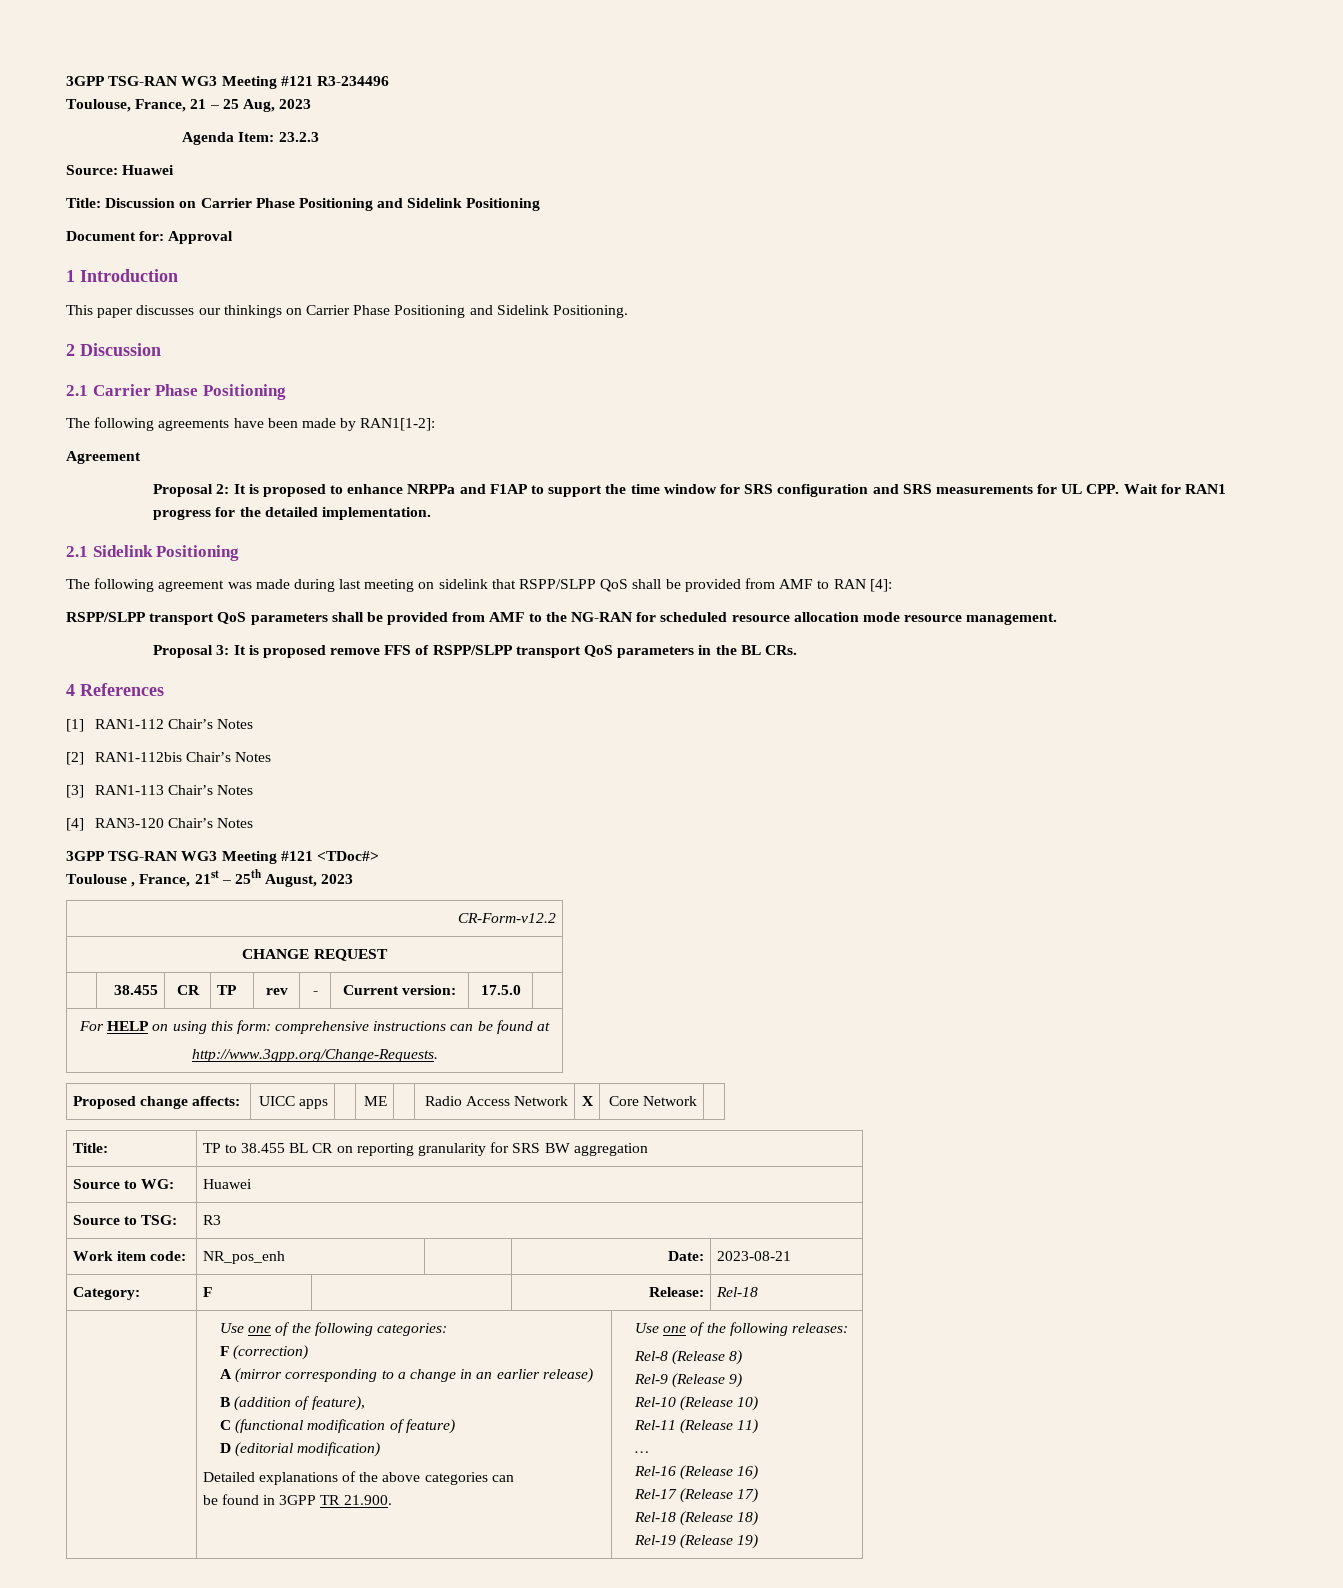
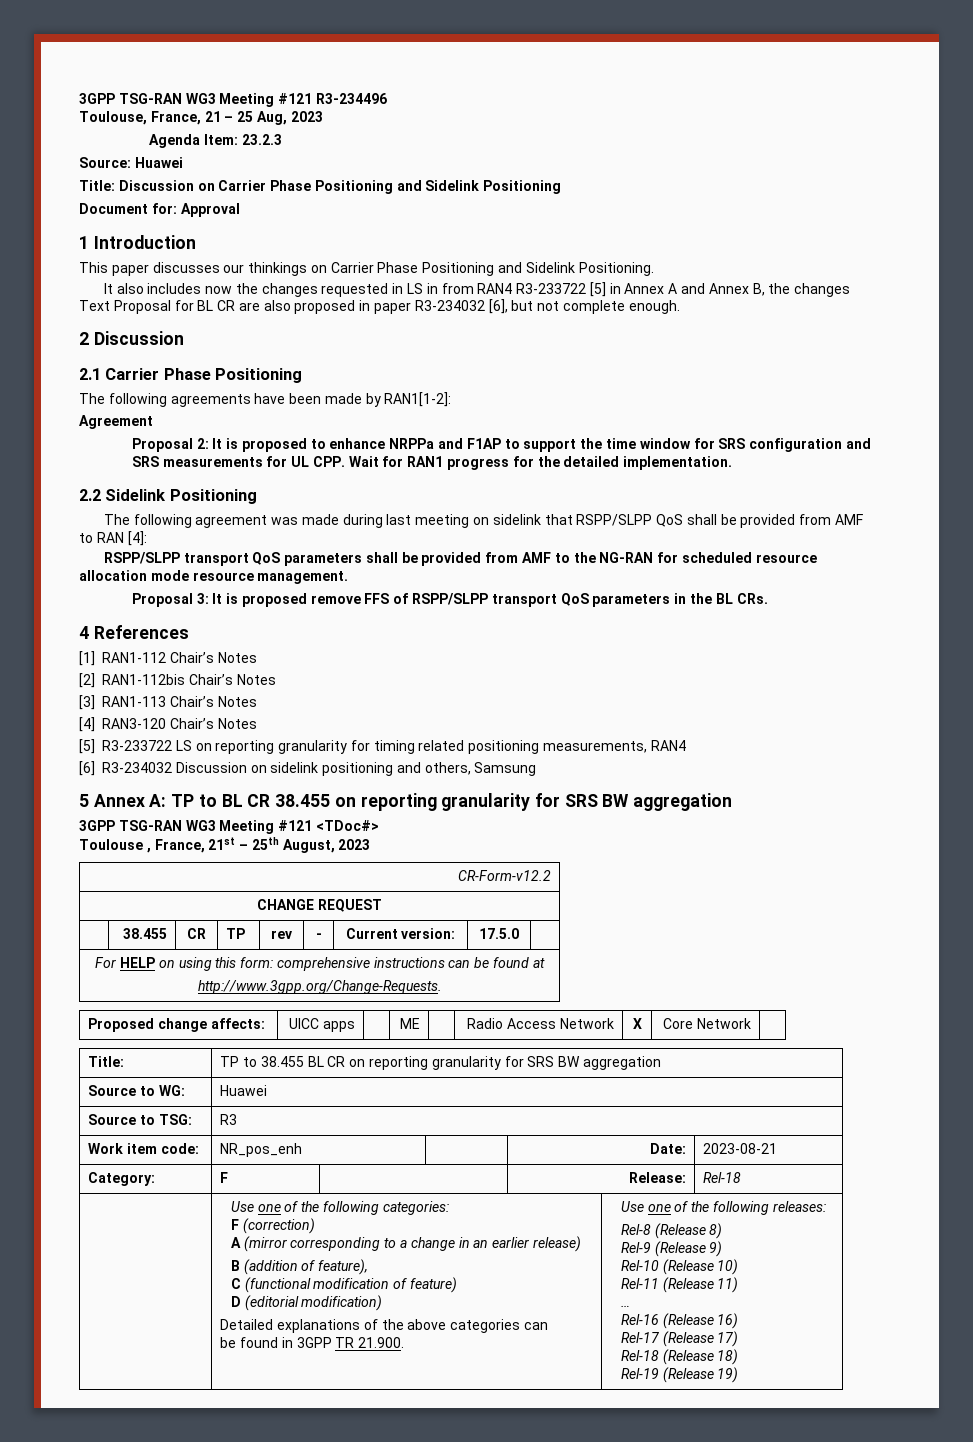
(629, 311) none -> [103,282,851,297] [79,299,680,314] // It also includes now the changes requested in LS in from RAN4 R3-233722 [5] in Annex A and Annex B, the changes Text Proposal for BL CR are also proposed in paper R3-234032 [6], but not complete enough.
[66,546,88,557] 2.1 -> [79,489,101,501] 2.2
(254, 823) none -> [79,739,686,754] [79,761,537,776] [79,793,733,811] // [5] R3-233722 LS on reporting granularity for timing related positioning measurements, RAN4 // [6] R3-234032 Discussion on sidelink positioning and others, Samsung // 5 Annex A: TP to BL CR 38.455 on reporting granularity for SRS BW aggregation

